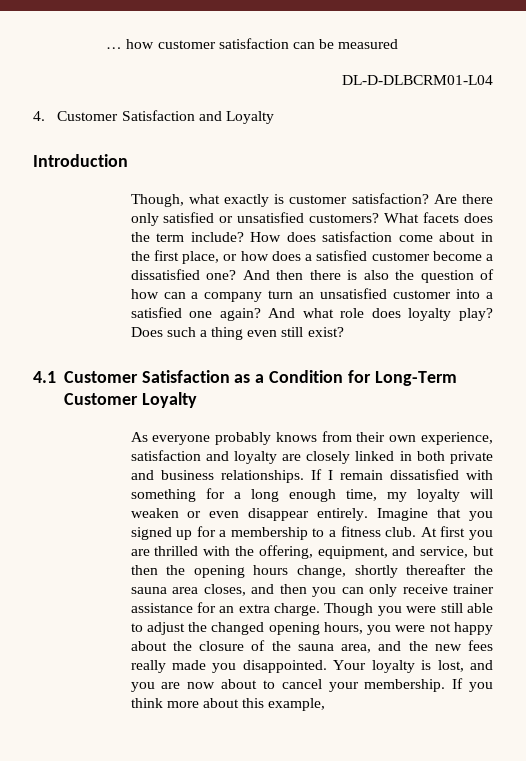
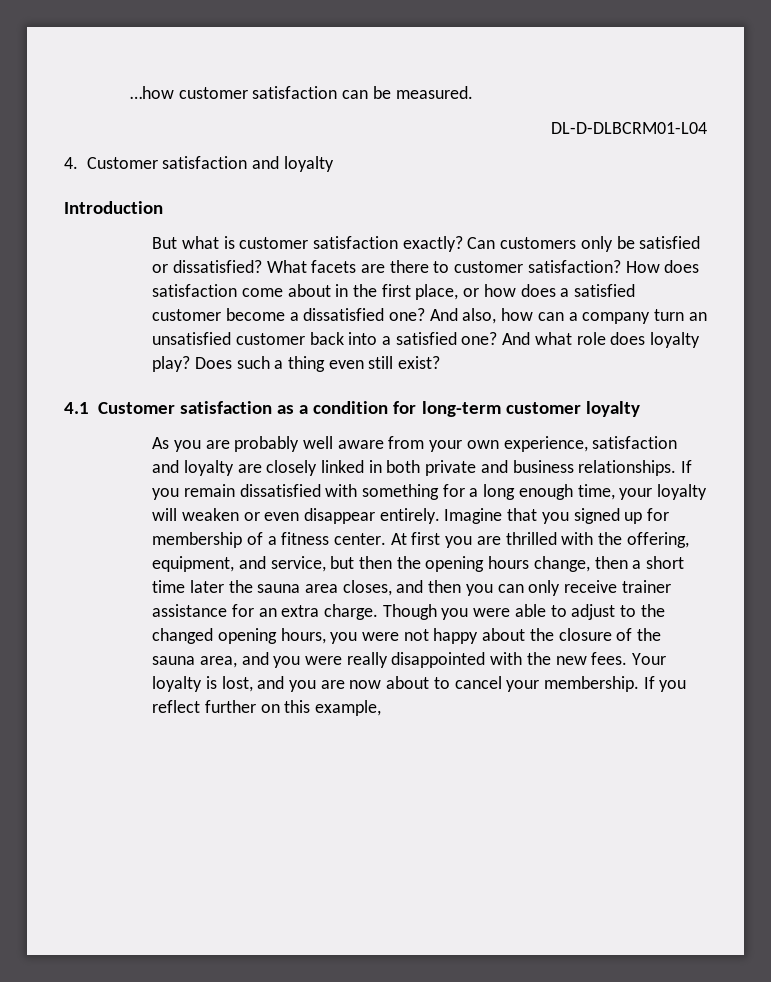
[106,39,155,49] … how -> [130,86,175,99] …how
[338,39,399,49] measured -> [395,86,473,99] measured.
[121,110,274,124] [33,154,128,167] [130,193,493,207] [130,212,494,226] [130,232,244,242] Satisfaction and Loyalty // Introduction // Though, what exactly is customer satisfaction? Are there only satisfied or unsatisfied customers? What facets does the term include? -> [162,156,334,172] [64,201,163,214] [152,236,701,252] [152,260,621,273] satisfaction and loyalty // Introduction // But what is customer satisfaction exactly? Can customers only be satisfied or dissatisfied? What facets are there to customer satisfaction?
[276,269,494,283] then there is also the question of -> [462,308,497,324] also,
(452, 294) none -> [309,332,344,345] back
[189,308,261,321] one again? -> [461,332,498,345] one?
[141,370,230,383] Satisfaction -> [179,401,272,414] satisfaction
[269,370,457,386] [63,392,197,408] [130,431,386,445] Condition for Long-Term Customer Loyalty // As everyone probably knows from their -> [313,401,640,417] [152,436,463,452] condition for long-term customer loyalty // As you are probably well aware from your
[327,470,333,480] I -> [152,488,180,500] you
[386,492,407,502] my -> [619,488,653,500] your
[219,527,325,540] a membership to -> [152,532,263,548] membership of
[385,527,417,537] club. -> [333,533,386,545] center.
[354,564,467,578] shortly thereafter -> [594,556,685,569] [152,580,224,593] then a short time later
[440,603,463,613] still -> (511, 612) none
(185, 628) none -> [620,605,637,617] to
[408,640,493,651] [130,660,327,673] the new fees really made you disappointed. -> [273,652,628,668] you were really disappointed with the new fees.
[130,698,239,708] think more about -> [152,700,280,713] reflect further on

